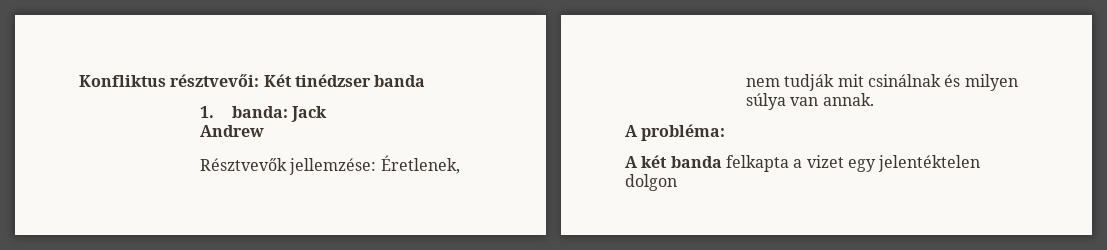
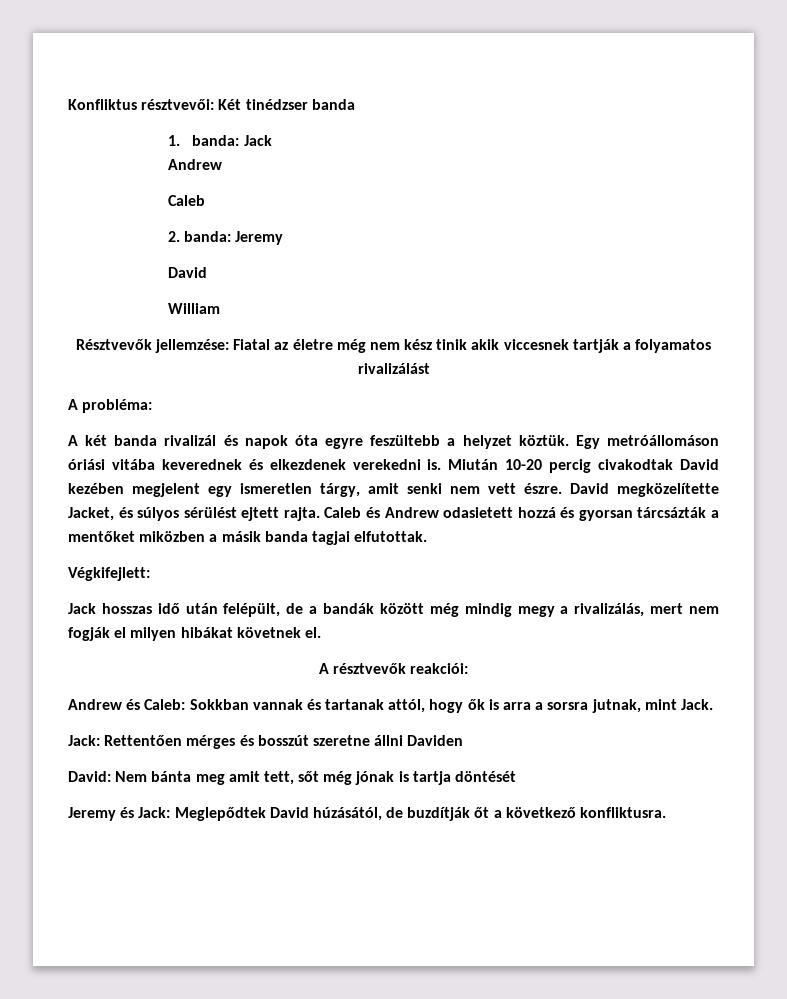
[199,155,460,175] [745,74,1018,91] [745,93,874,110] Résztvevők jellemzése: Éretlenek, nem tudják mit csinálnak és milyen súlya van annak. -> [167,195,205,206] [167,231,283,245] [167,267,207,278] [167,303,220,314] [75,339,712,353] [357,363,430,374] Caleb // 2. banda: Jeremy // David // William // Résztvevők jellemzése: Fiatal az életre még nem kész tinik akik viccesnek tartják a folyamatos rivalizálást
[725,155,981,172] [625,174,677,191] felkapta a vizet egy jelentéktelen dolgon -> [164,435,719,449] [68,459,719,473] [68,483,719,497] [68,507,719,521] [68,531,428,545] [68,567,150,581] [68,603,720,617] [68,627,321,641] [318,663,469,674] [68,699,713,713] [68,735,464,749] [68,771,517,785] [68,807,667,821] rivalizál és napok óta egyre feszültebb a helyzet köztük. Egy metróállomáson óriási vitába keverednek és elkezdenek verekedni is. Miután 10-20 percig civakodtak David kezében megjelent egy ismeretlen tárgy, amit senki nem vett észre. David megközelítette Jacket, és súlyos sérülést ejtett rajta. Caleb és Andrew odasietett hozzá és gyorsan tárcsázták a mentőket miközben a másik banda tagjai elfutottak. // Végkifejlett: // Jack hosszas idő után felépült, de a bandák között még mindig megy a rivalizálás, mert nem fogják el milyen hibákat követnek el. // A résztvevők reakciói: // Andrew és Caleb: Sokkban vannak és tartanak attól, hogy ők is arra a sorsra jutnak, mint Jack. // Jack: Rettentően mérges és bosszút szeretne állni Daviden // David: Nem bánta meg amit tett, sőt még jónak is tartja döntését // Jeremy és Jack: Meglepődtek David húzásától, de buzdítják őt a következő konfliktusra.

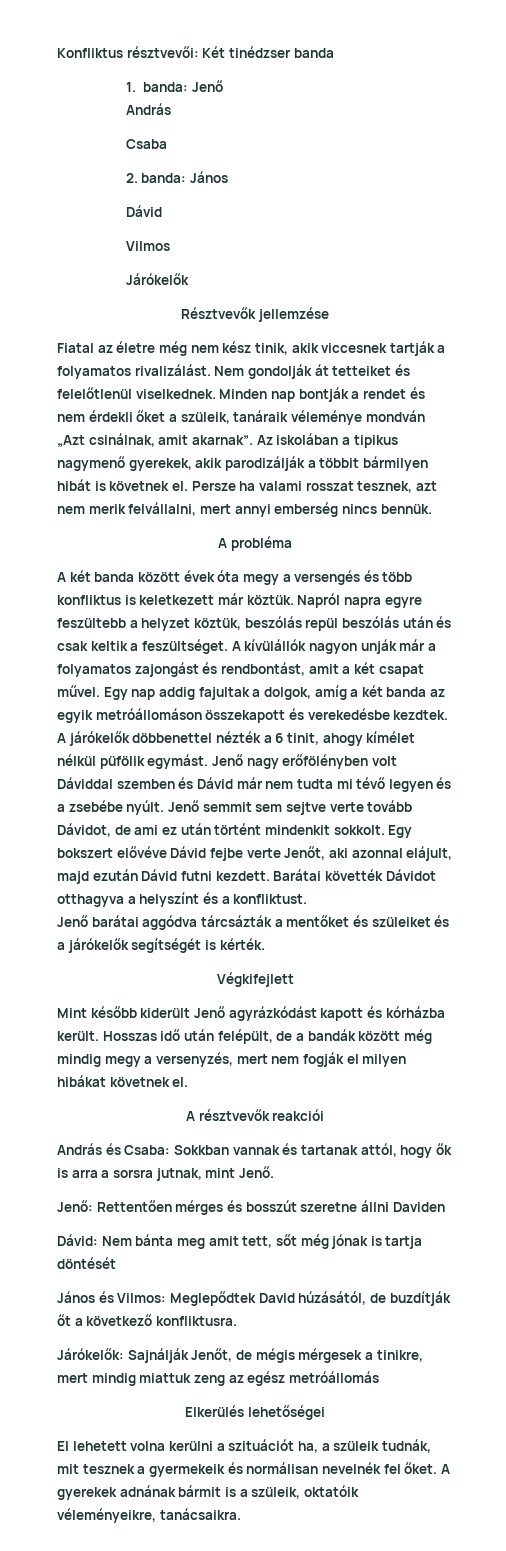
[243,135,272,146] [167,159,222,170] [167,195,205,206] Jack // Andrew // Caleb -> [191,80,223,92] [125,103,171,115] [125,139,167,149] Jenő // András // Csaba
[234,231,283,245] [167,267,207,278] [167,303,220,314] Jeremy // David // William -> [189,171,228,183] [125,205,162,217] [125,241,170,251] [125,273,189,285] János // Dávid // Vilmos // Járókelők
[154,339,229,353] jellemzése: -> [257,307,329,322] jellemzése //
[436,339,468,350] tinik -> [254,343,288,355] tinik,
[357,363,430,374] [68,399,153,413] rivalizálást // A probléma: -> [134,364,410,379] [57,387,425,402] [57,410,425,425] [57,433,398,448] [57,456,428,471] [57,479,437,493] [57,502,432,517] [218,536,292,551] rivalizálást. Nem gondolják át tetteiket és felelőtlenül viselkednek. Minden nap bontják a rendet és nem érdekli őket a szüleik, tanáraik véleménye mondván „Azt csinálnak, amit akarnak”. Az iskolában a tipikus nagymenő gyerekek, akik parodizálják a többit bármilyen hibát is követnek el. Persze ha valami rosszat tesznek, azt nem merik felvállalni, mert annyi emberség nincs bennük. // A probléma
[164,435,719,449] [68,459,719,473] [68,483,719,497] [68,507,719,521] [68,531,428,545] [68,567,150,581] [68,603,152,614] rivalizál és napok óta egyre feszültebb a helyzet köztük. Egy metróállomáson óriási vitába keverednek és elkezdenek verekedni is. Miután 10-20 percig civakodtak David kezében megjelent egy ismeretlen tárgy, amit senki nem vett észre. David megközelítette Jacket, és súlyos sérülést ejtett rajta. Caleb és Andrew odasietett hozzá és gyorsan tárcsázták a mentőket miközben a másik banda tagjai elfutottak. // Végkifejlett: // Jack hosszas -> [137,570,413,585] [57,593,422,608] [57,616,452,631] [57,639,436,654] [57,662,424,677] [57,685,446,700] [57,708,449,723] [57,731,416,746] [57,754,397,769] [57,777,452,792] [57,800,413,815] [57,823,413,838] [57,846,453,861] [57,869,436,884] [57,892,308,907] [57,915,450,930] [57,938,265,953] [216,972,294,987] [57,1006,445,1021] [57,1031,157,1041] között évek óta megy a versengés és több konfliktus is keletkezett már köztük. Napról napra egyre feszültebb a helyzet köztük, beszólás repül beszólás után és csak keltik a feszültséget. A kívülállók nagyon unják már a folyamatos zajongást és rendbontást, amit a két csapat művel. Egy nap addig fajultak a dolgok, amíg a két banda az egyik metróállomáson összekapott és verekedésbe kezdtek. A járókelők döbbenettel nézték a 6 tinit, ahogy kímélet nélkül püfölik egymást. Jenő nagy erőfölényben volt Dáviddal szemben és Dávid már nem tudta mi tévő legyen és a zsebébe nyúlt. Jenő semmit sem sejtve verte tovább Dávidot, de ami ez után történt mindenkit sokkolt. Egy bokszert elővéve Dávid fejbe verte Jenőt, aki azonnal elájult, majd ezután Dávid futni kezdett. Barátai követték Dávidot otthagyva a helyszínt és a konfliktust. // Jenő barátai aggódva tárcsázták a mentőket és szüleiket és a járókelők segítségét is kérték. // Végkifejlett // Mint később kiderült Jenő agyrázkódást kapott és kórházba került. Hosszas
[574,603,645,617] rivalizálás, -> [155,1052,233,1067] versenyzés,
[410,663,469,674] [68,699,186,710] reakciói: // Andrew és Caleb: -> [272,1109,325,1121] [57,1143,171,1155] reakciói // András és Csaba:
[680,699,713,710] [68,735,100,746] Jack. // Jack: -> [238,1166,274,1178] [57,1200,93,1212] Jenő. // Jenő:
[68,771,111,782] David: -> [57,1234,98,1246] Dávid:
[68,807,171,821] Jeremy és Jack: -> [57,1291,167,1303] János és Vilmos:
(667, 812) none -> [57,1348,423,1363] [57,1371,379,1386] [185,1405,325,1420] [57,1439,431,1453] [57,1462,450,1477] [57,1485,359,1500] [57,1508,241,1523] // Járókelők: Sajnálják Jenőt, de mégis mérgesek a tinikre, mert mindig miattuk zeng az egész metróállomás // Elkerülés lehetőségei // El lehetett volna kerülni a szituációt ha, a szüleik tudnák, mit tesznek a gyermekeik és normálisan nevelnék fel őket. A gyerekek adnának bármit is a szüleik, oktatóik véleményeikre, tanácsaikra.

